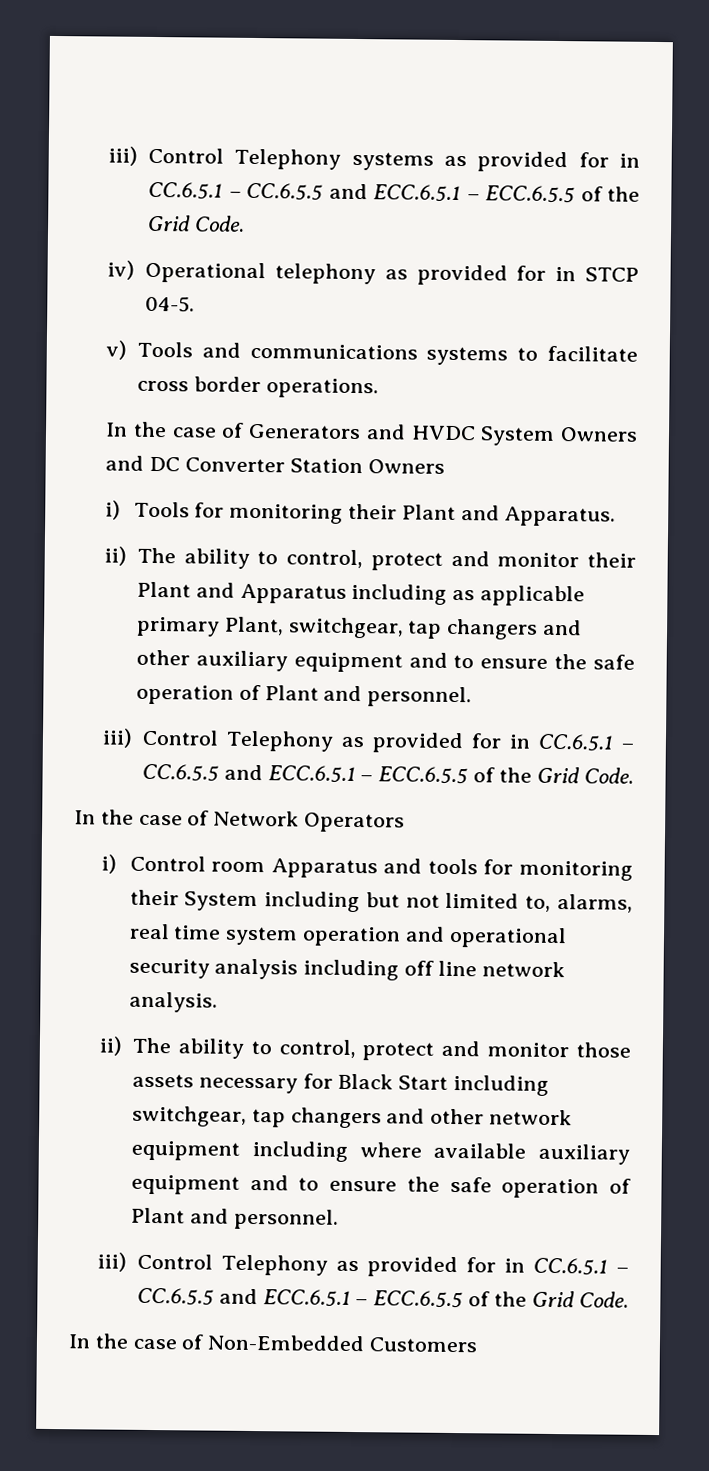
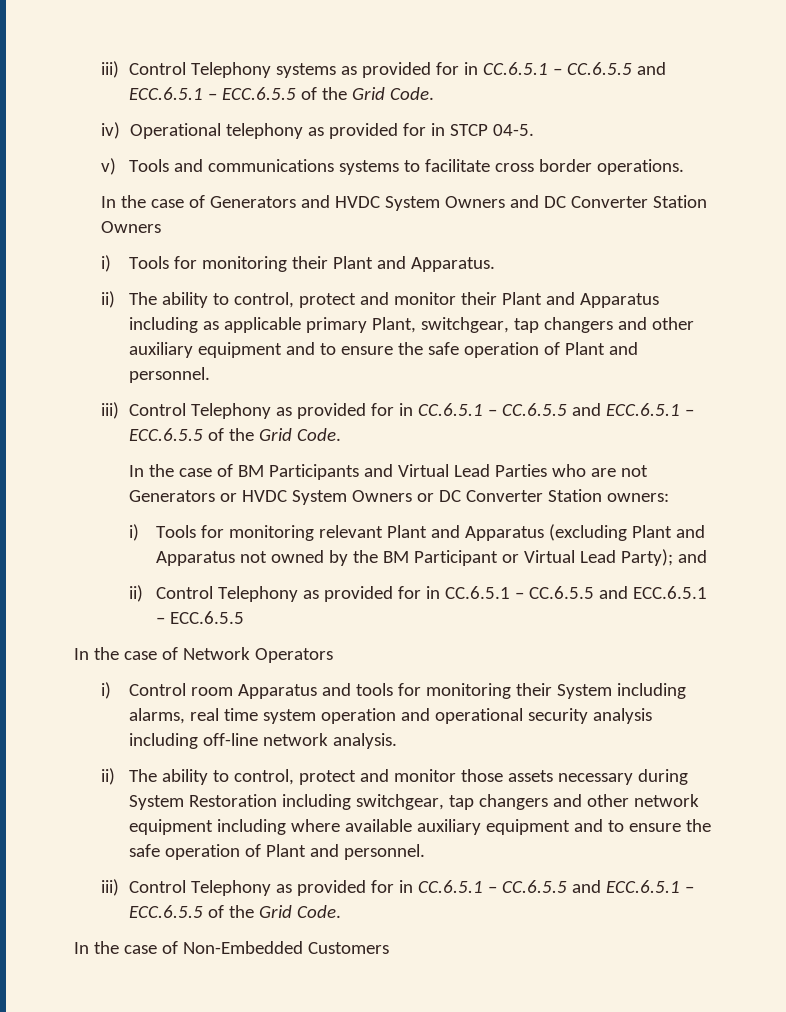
(634, 775) none -> [128,464,648,480] [128,489,669,505] [128,524,706,541] [156,549,708,566] [128,585,708,602] [156,611,245,624] // In the case of BM Participants and Virtual Lead Parties who are not Generators or HVDC System Owners or DC Converter Station owners: // i) Tools for monitoring relevant Plant and Apparatus (excluding Plant and Apparatus not owned by the BM Participant or Virtual Lead Party); and // ii) Control Telephony as provided for in CC.6.5.1 – CC.6.5.5 and ECC.6.5.1 – ECC.6.5.5
[365,892,552,912] but not limited to, -> (686, 691) none
[404,960,477,977] off line -> [202,733,258,746] off-line
[302,1073,449,1090] for Black Start -> [637,769,688,785] [128,794,277,810] during System Restoration

